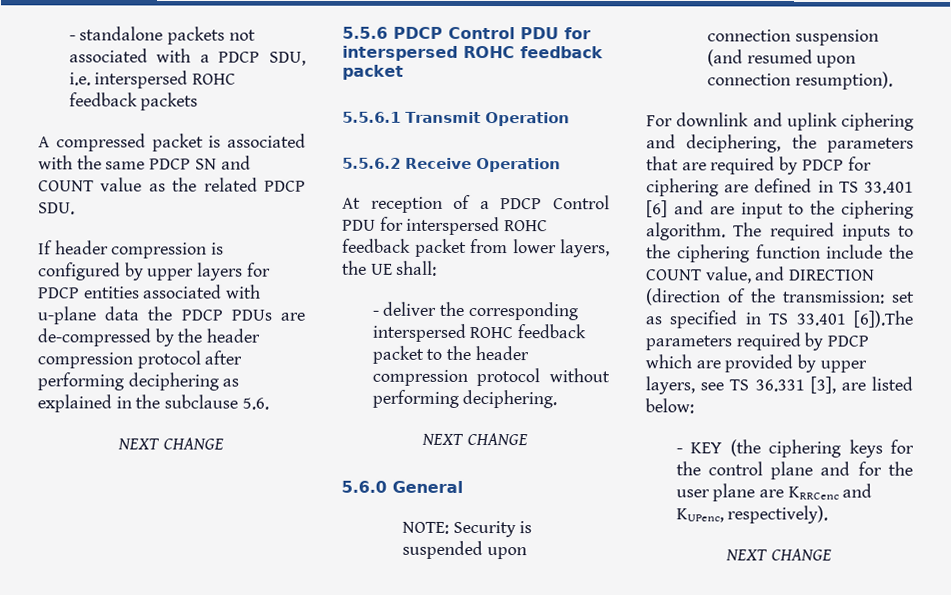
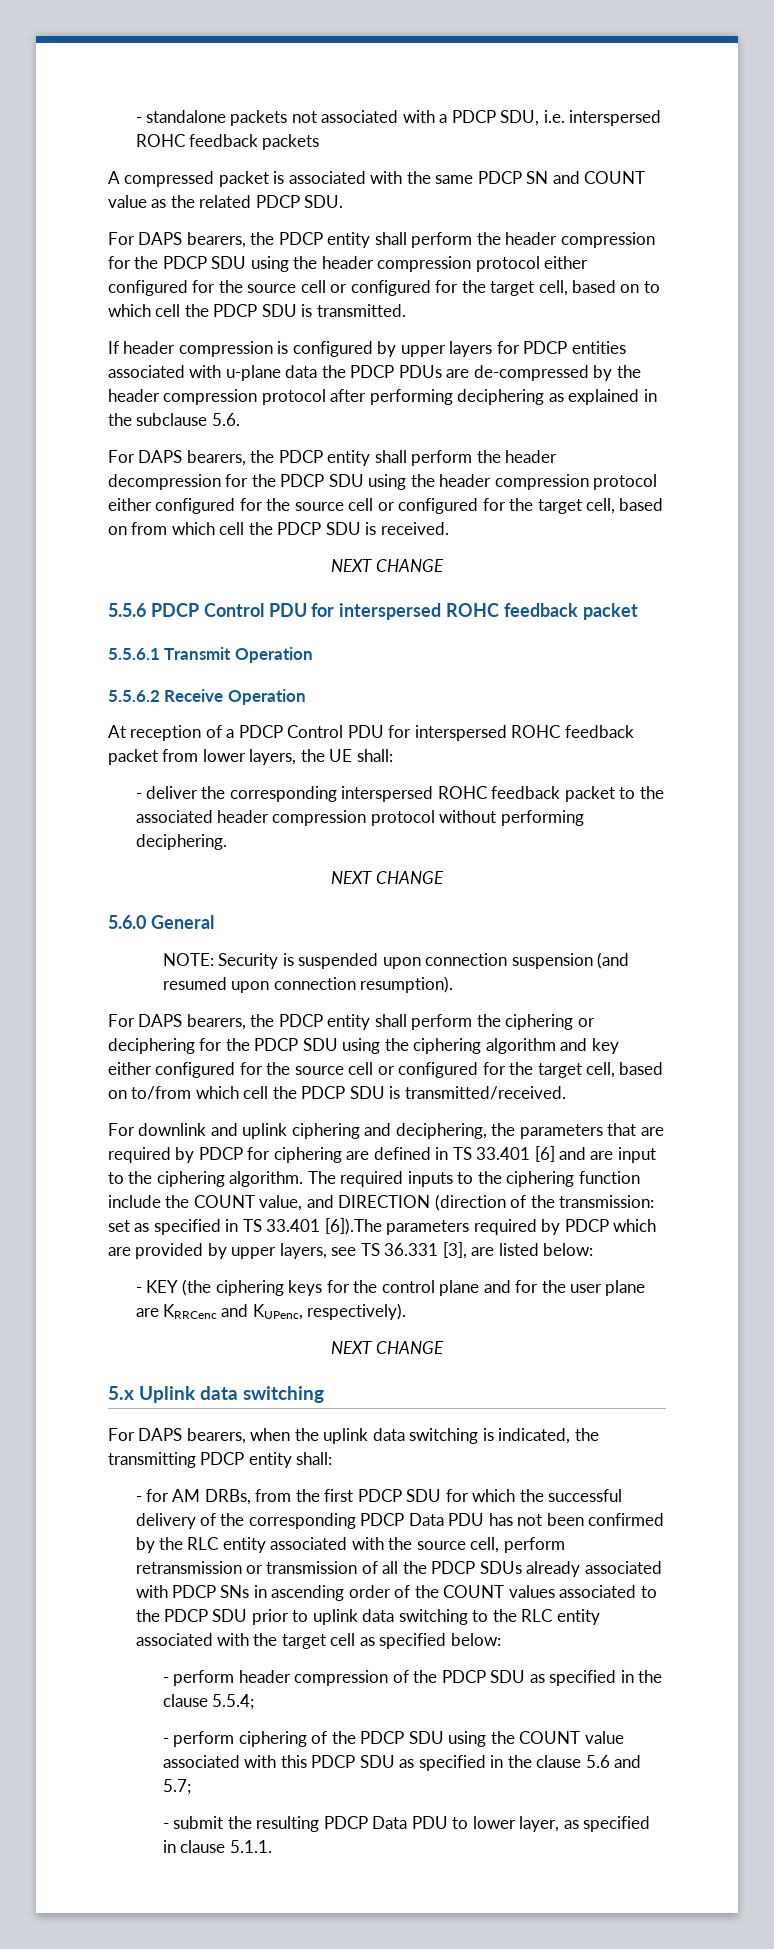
(75, 208) none -> [108,232,655,248] [108,256,589,272] [108,280,660,296] [108,304,406,317] // For DAPS bearers, the PDCP entity shall perform the header compression for the PDCP SDU using the header compression protocol either configured for the source cell or configured for the target cell, based on to which cell the PDCP SDU is transmitted.
(269, 403) none -> [108,450,558,466] [108,474,658,490] [108,498,664,514] [108,522,449,535] // For DAPS bearers, the PDCP entity shall perform the header decompression for the PDCP SDU using the header compression protocol either configured for the source cell or configured for the target cell, based on from which cell the PDCP SDU is received.
(471, 352) none -> [135,810,213,823] associated
(893, 80) none -> [108,1014,595,1030] [108,1038,619,1054] [108,1062,664,1078] [108,1086,566,1100] // For DAPS bearers, the PDCP entity shall perform the ciphering or deciphering for the PDCP SDU using the ciphering algorithm and key either configured for the source cell or configured for the target cell, based on to/from which cell the PDCP SDU is transmitted/received.
(832, 554) none -> [108,1386,325,1403] [108,1428,599,1444] [108,1452,333,1468] [135,1489,622,1505] [135,1513,665,1529] [135,1537,565,1553] [135,1561,662,1577] [135,1585,657,1601] [135,1609,600,1625] [135,1633,501,1649] [163,1670,663,1686] [163,1694,255,1710] [163,1731,624,1747] [163,1755,642,1771] [163,1779,192,1795] [163,1816,651,1832] [163,1840,272,1853] // 5.x Uplink data switching // For DAPS bearers, when the uplink data switching is indicated, the transmitting PDCP entity shall: // - for AM DRBs, from the first PDCP SDU for which the successful delivery of the corresponding PDCP Data PDU has not been confirmed by the RLC entity associated with the source cell, perform retransmission or transmission of all the PDCP SDUs already associated with PDCP SNs in ascending order of the COUNT values associated to the PDCP SDU prior to uplink data switching to the RLC entity associated with the target cell as specified below: // - perform header compression of the PDCP SDU as specified in the clause 5.5.4; // - perform ciphering of the PDCP SDU using the COUNT value associated with this PDCP SDU as specified in the clause 5.6 and 5.7; // - submit the resulting PDCP Data PDU to lower layer, as specified in clause 5.1.1.

